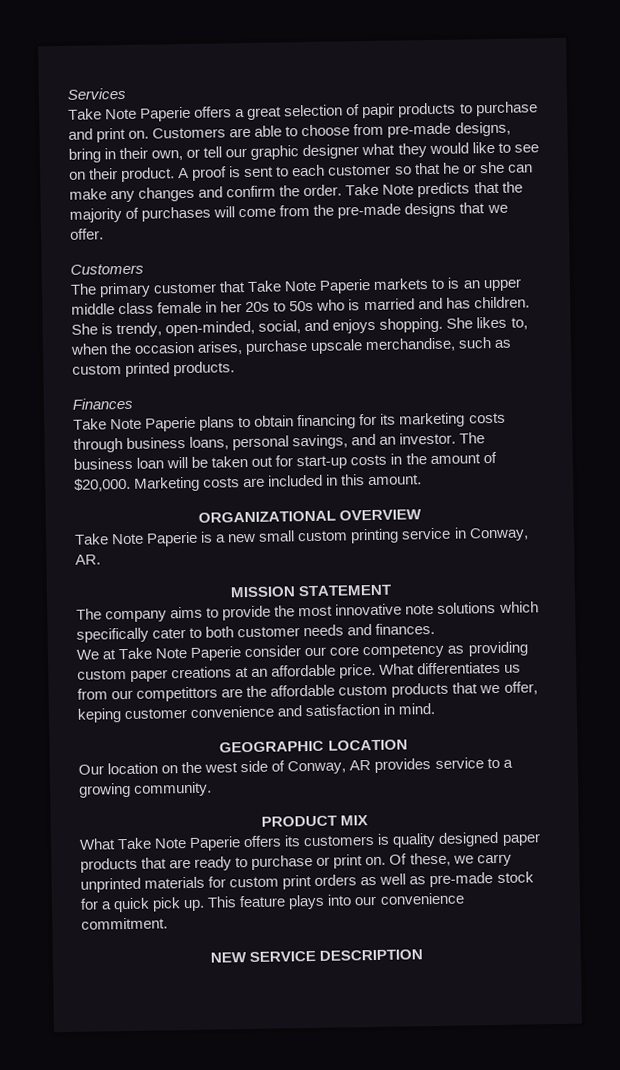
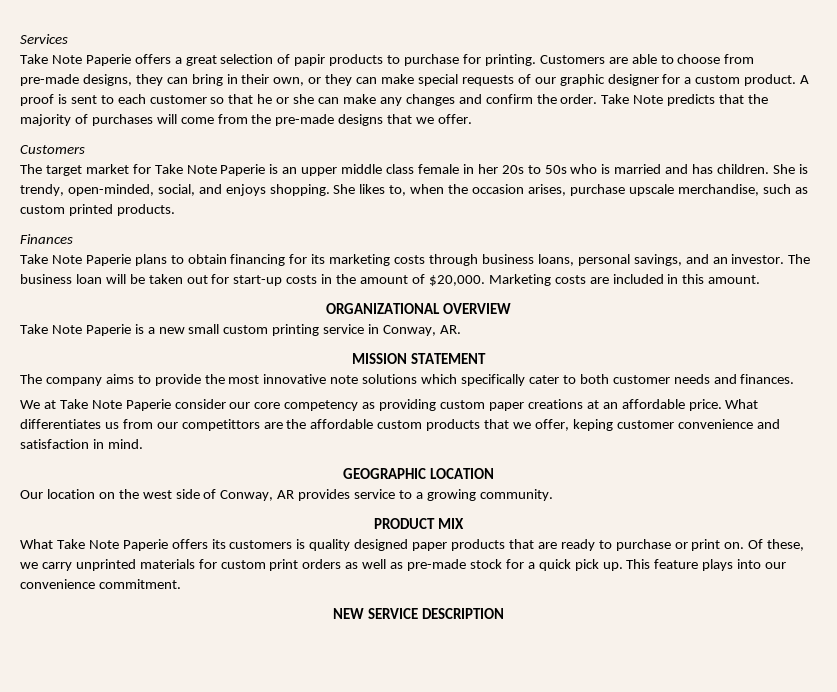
[68,127,150,143] and print on. -> [462,54,536,66] for printing.
(511, 129) none -> [135,74,188,86] they can
[203,141,539,160] [69,168,119,180] tell our graphic designer what they would like to see on their -> [325,74,741,86] they can make special requests of our graphic designer for a custom
[99,278,446,298] primary customer that Take Note Paperie markets to -> [45,164,266,176] target market for Take Note Paperie

